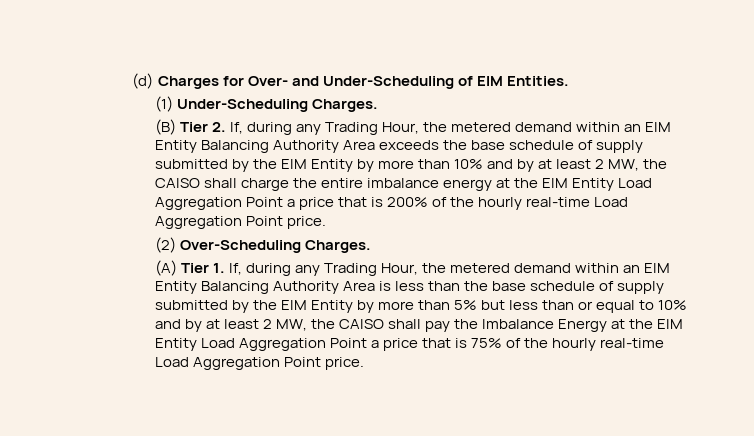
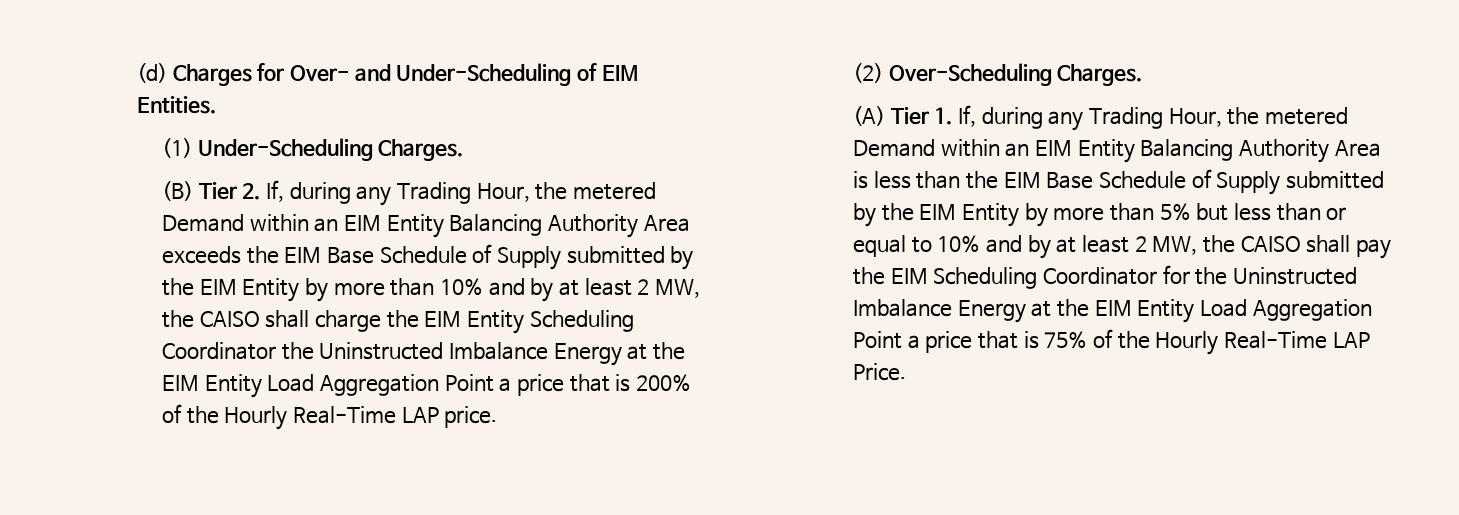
[515,122,573,132] demand -> [162,214,245,232] Demand
[470,140,644,153] base schedule of supply -> [284,244,562,270] EIM Base Schedule of Supply
[320,178,492,191] entire imbalance energy -> [424,310,634,334] [162,342,622,366] EIM Entity Scheduling Coordinator the Uninstructed Imbalance Energy
[478,197,629,210] [154,216,283,229] hourly real-time Load Aggregation Point -> [224,406,439,430] Hourly Real-Time LAP
[514,263,572,273] demand -> [853,139,936,157] Demand
[491,281,665,294] base schedule of supply -> [1003,169,1281,195] EIM Base Schedule of Supply
(479, 324) none -> [890,265,1358,289] EIM Scheduling Coordinator for the Uninstructed
[552,338,665,351] [154,357,364,370] hourly real-time Load Aggregation Point price. -> [1155,331,1370,355] [853,363,907,381] Hourly Real-Time LAP Price.

